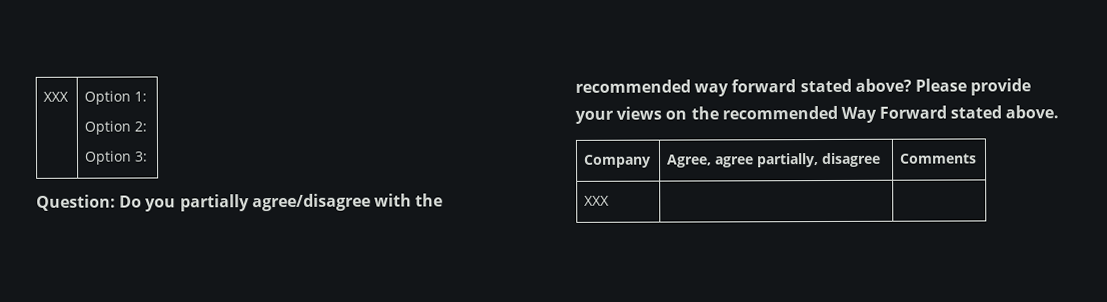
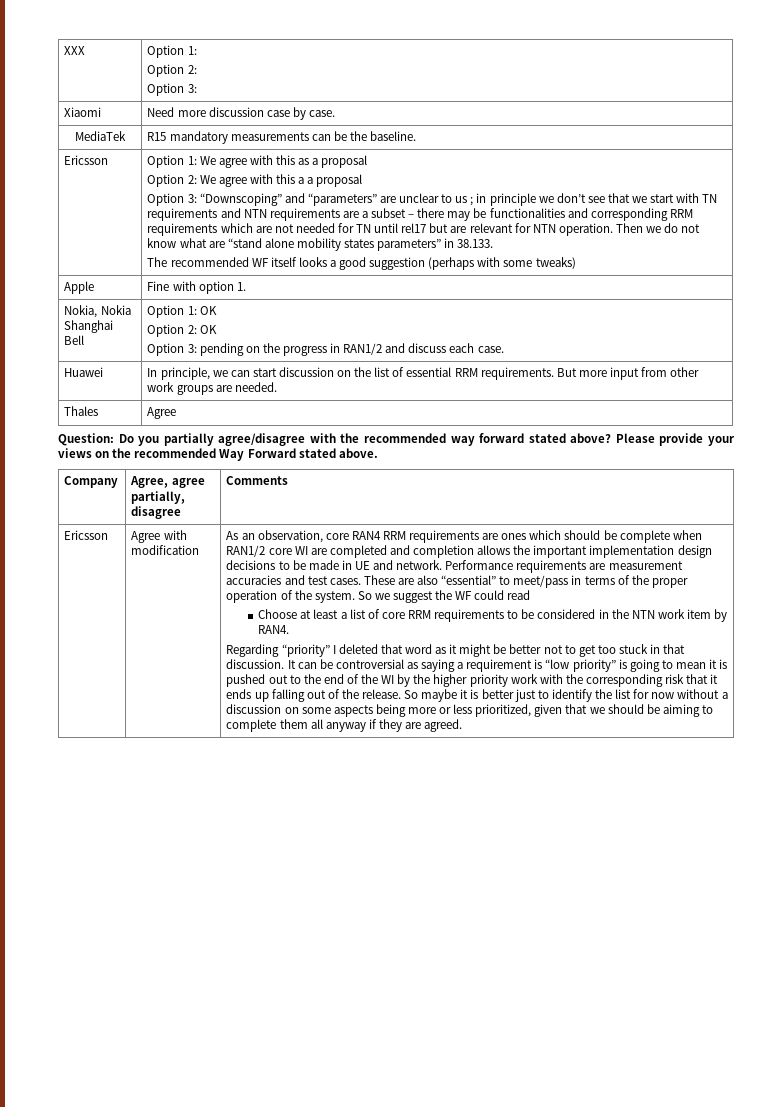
(149, 156) none -> [64,107,102,117] [147,107,335,120] [75,131,126,141] [147,131,417,144] [64,155,109,165] [147,155,368,168] [147,174,363,187] [147,193,718,206] [147,208,693,221] [147,223,701,236] [147,238,494,251] [147,257,576,270] [64,281,95,294] [147,281,246,294] [64,305,131,318] [64,320,114,333] [64,335,85,345] [147,305,217,318] [147,324,217,337] [147,343,504,356] [64,367,104,377] [147,367,700,380] [147,382,277,395] [64,406,99,416] [147,407,177,419] // Xiaomi | Need more discussion case by case. // MediaTek | R15 mandatory measurements can be the baseline. // Ericsson | Option 1: We agree with this as a proposal // Option 2: We agree with this a a proposal // Option 3: “Downscoping” and “parameters” are unclear to us ; in principle we don’t see that we start with TN requirements and NTN requirements are a subset – there may be functionalities and corresponding RRM requirements which are not needed for TN until rel17 but are relevant for NTN operation. Then we do not know what are “stand alone mobility states parameters” in 38.133. // The recommended WF itself looks a good suggestion (perhaps with some tweaks) // Apple | Fine with option 1. // Nokia, Nokia Shanghai Bell | Option 1: OK // Option 2: OK // Option 3: pending on the progress in RAN1/2 and discuss each case. // Huawei | In principle, we can start discussion on the list of essential RRM requirements. But more input from other work groups are needed. // Thales | Agree
[584,195,611,206] XXX | | -> [64,530,109,540] [131,530,187,543] [131,545,200,555] [226,530,702,543] [226,545,712,558] [226,560,683,573] [226,575,688,588] [226,590,531,603] [258,609,728,622] [258,625,290,634] [226,644,686,657] [226,659,728,672] [226,674,719,687] [226,689,728,702] [226,704,714,717] [226,719,463,732] Ericsson | Agree with modification | As an observation, core RAN4 RRM requirements are ones which should be complete when RAN1/2 core WI are completed and completion allows the important implementation design decisions to be made in UE and network. Performance requirements are measurement accuracies and test cases. These are also “essential” to meet/pass in terms of the proper operation of the system. So we suggest the WF could read // Choose at least a list of core RRM requirements to be considered in the NTN work item by RAN4. // Regarding “priority” I deleted that word as it might be better not to get too stuck in that discussion. It can be controversial as saying a requirement is “low priority” is going to mean it is pushed out to the end of the WI by the higher priority work with the corresponding risk that it ends up falling out of the release. So maybe it is better just to identify the list for now without a discussion on some aspects being more or less prioritized, given that we should be aiming to complete them all anyway if they are agreed.

